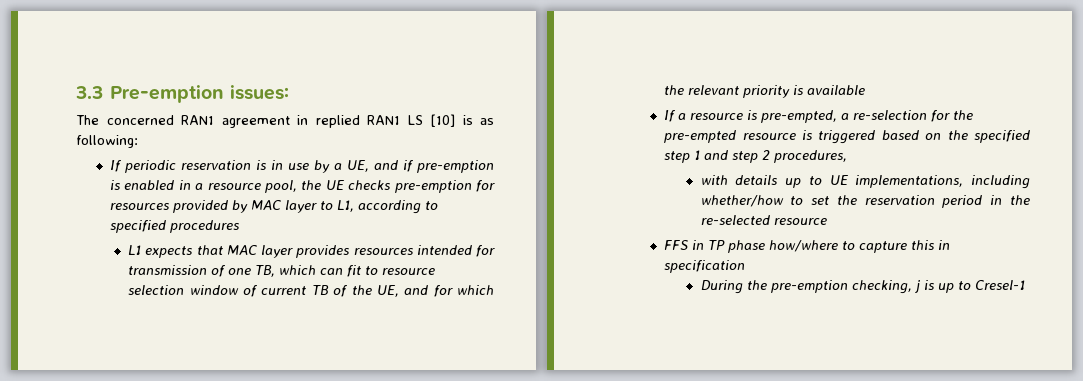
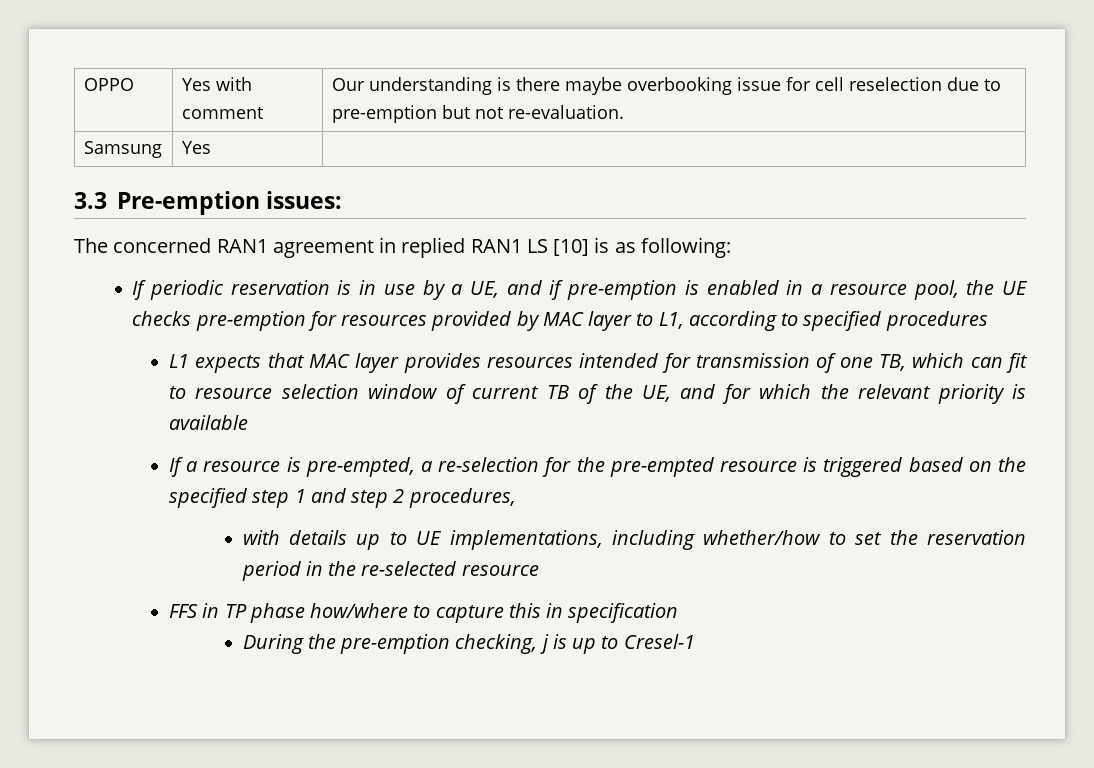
(75, 92) none -> [83,78,134,91] [181,77,252,91] [181,107,263,119] [331,77,1001,95] [331,105,624,123] [83,141,162,158] [181,141,211,154] OPPO | Yes with comment | Our understanding is there maybe overbooking issue for cell reselection due to pre-emption but not re-evaluation. // Samsung | Yes | //

